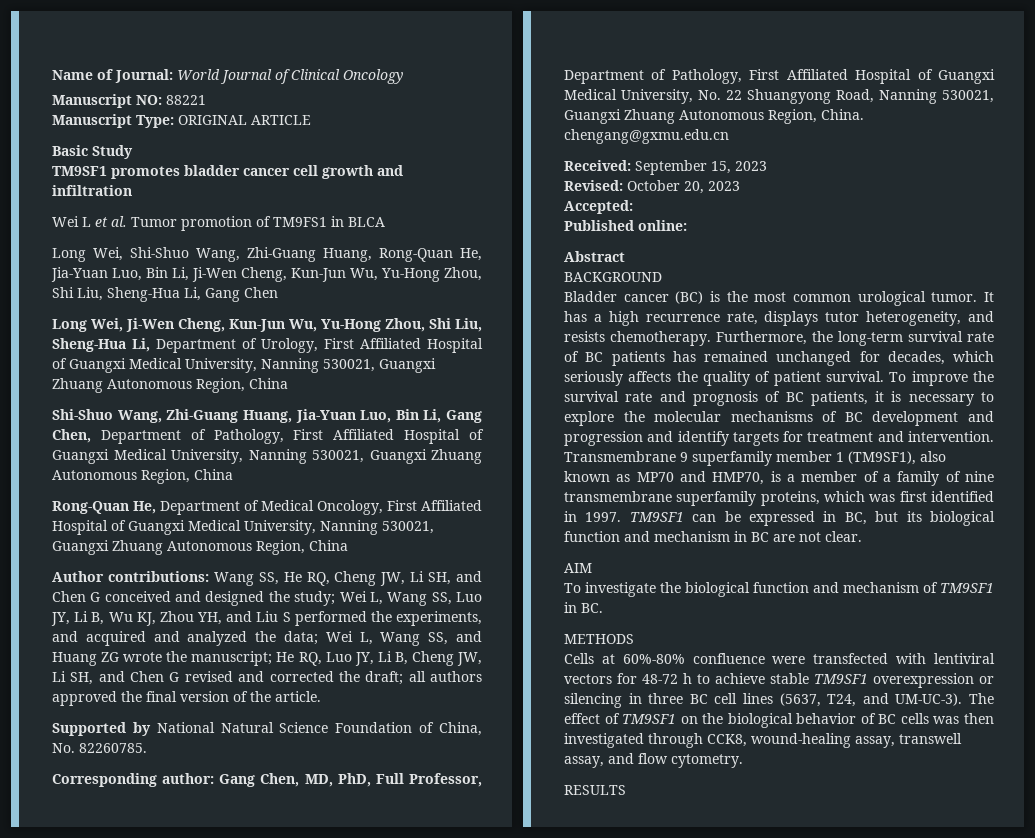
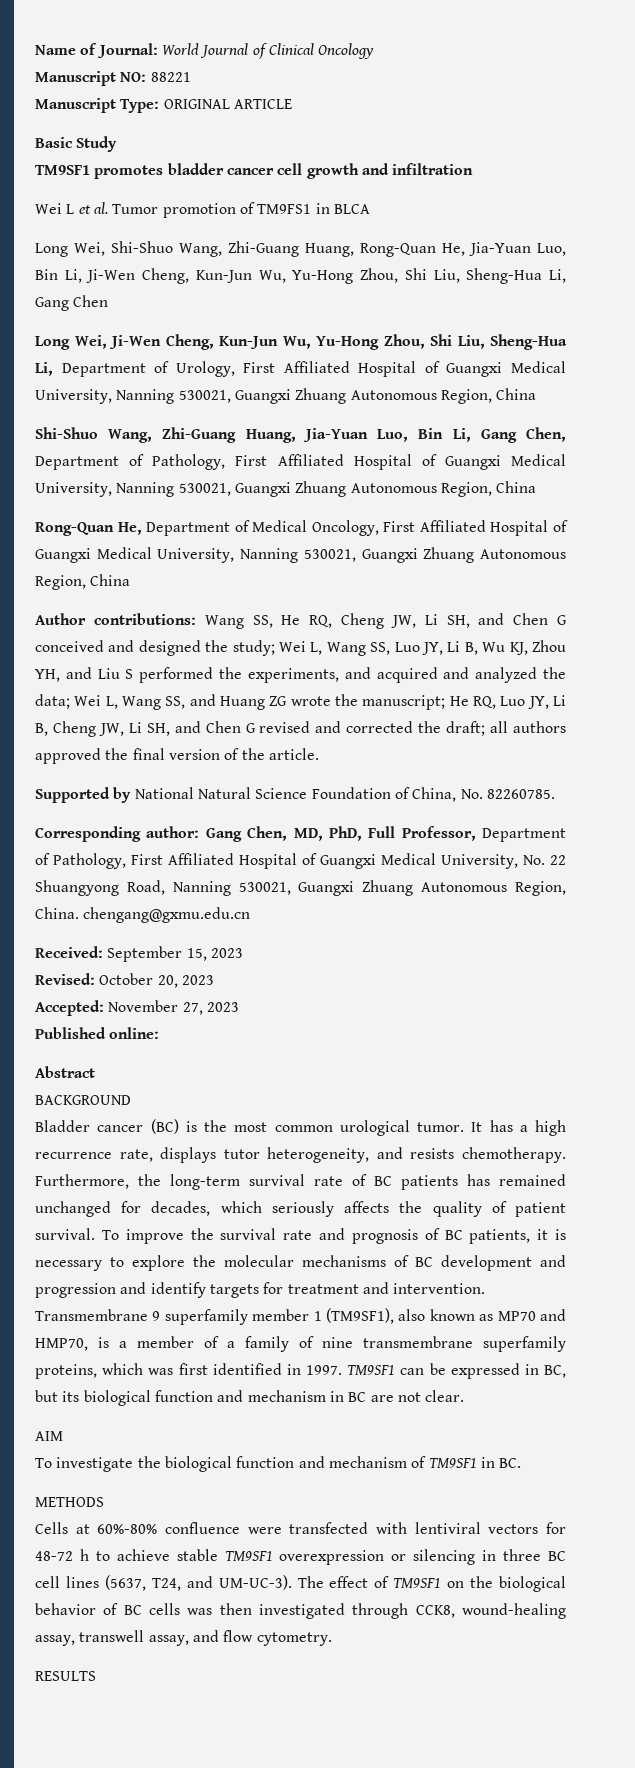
(633, 207) none -> [108,1000,239,1015] November 27, 2023

